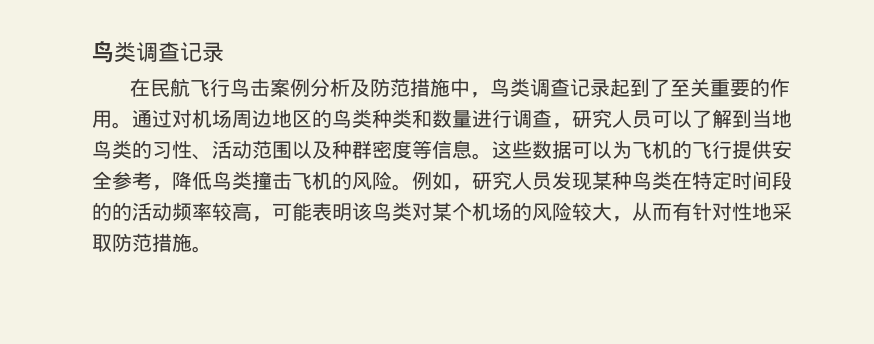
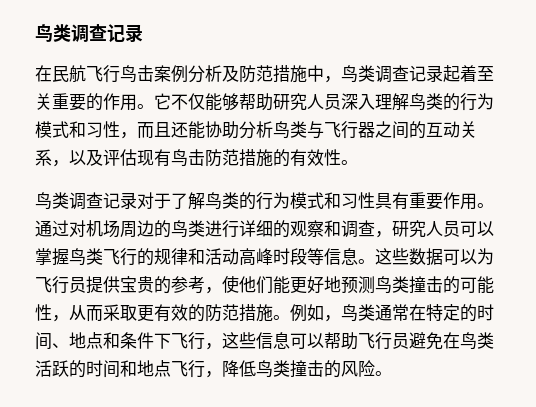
[629,78,670,97] 到了 -> [460,65,477,82] 着
[132,109,512,128] 通过对机场周边地区的鸟类种类和数量进行 -> [154,93,494,111] [35,121,477,139] [35,149,358,167] [35,192,494,210] [35,220,341,238] 它不仅能够帮助研究人员深入理解鸟类的行为模式和习性，而且还能协助分析鸟类与飞行器之间的互动关系，以及评估现有鸟击防范措施的有效性。 // 鸟类调查记录对于了解鸟类的行为模式和习性具有重要作用。通过对机场周边的鸟类进行详细的观察和
[692,109,792,128] [92,140,412,160] 了解到当地鸟类的习性、活动范围以及种群密度 -> [35,248,307,266] 掌握鸟类飞行的规律和活动高峰时段
[652,140,792,159] [92,171,152,190] 机的飞行提供安全参考 -> [52,275,494,294] [35,304,494,322] [35,332,494,350] [35,360,205,378] 行员提供宝贵的参考，使他们能更好地预测鸟类撞击的可能性，从而采取更有效的防范措施。例如，鸟类通常在特定的时间、地点和条件下飞行，这些信息可以帮助飞行员避免在鸟类活跃的时间和地点飞行
[292,171,332,190] 飞机 -> (324, 368) none
[412,171,792,191] [92,202,792,222] [92,233,212,253] 例如，研究人员发现某种鸟类在特定时间段的的活动频率较高，可能表明该鸟类对某个机场的风险较大，从而有针对性地采取防范措施。 -> (392, 373) none

